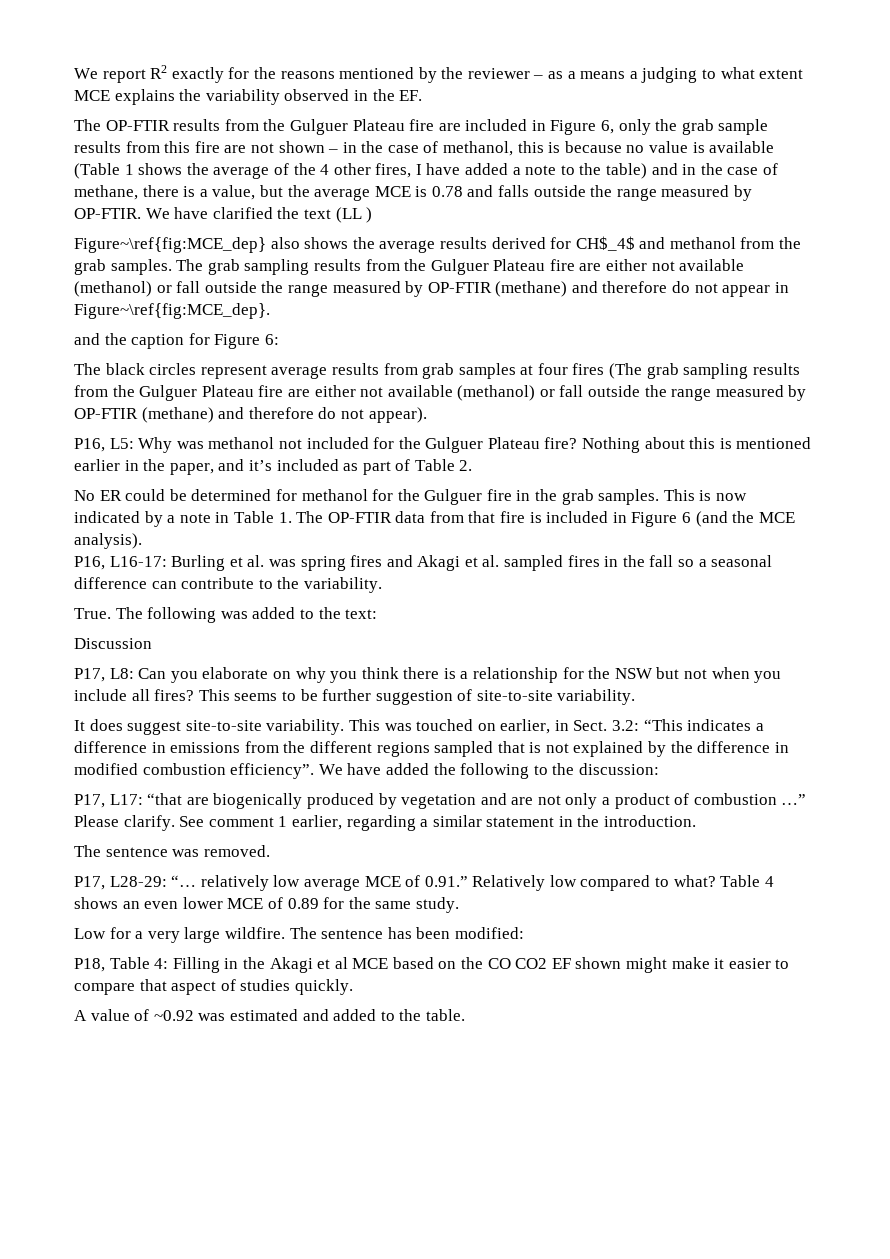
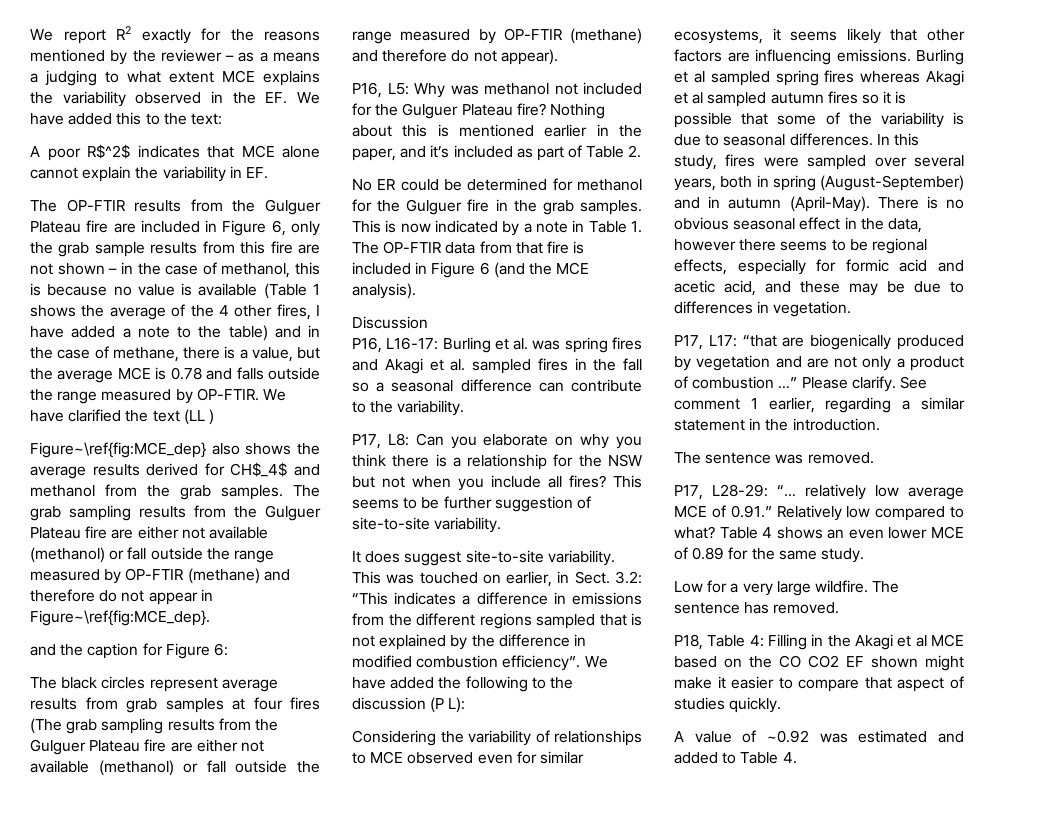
(423, 95) none -> [296,92,320,104] [30,112,222,125] [30,144,320,161] [30,166,268,182] We have added this to the text: // A poor R$^2$ indicates that MCE alone cannot explain the variability in EF.
(142, 541) none -> [352,316,428,329] // Discussion
[74,607,378,623] [74,638,152,649] // True. The following was added to the text: // Discussion -> (465, 408) none
[578,763,659,775] discussion: -> [352,697,466,713] [352,730,642,746] [352,751,584,764] [674,28,965,44] [674,49,964,65] [674,70,964,86] [674,91,907,107] [674,112,964,128] [674,133,919,146] [674,154,964,170] [674,175,964,191] [674,196,964,212] [674,217,922,233] [674,238,927,254] [674,259,964,275] [674,280,964,296] [674,301,852,317] discussion (P L): // Considering the variability of relationships to MCE observed even for similar ecosystems, it seems likely that other factors are influencing emissions. Burling et al sampled spring fires whereas Akagi et al sampled autumn fires so it is possible that some of the variability is due to seasonal differences. In this study, fires were sampled over several years, both in spring (August-September) and in autumn (April-May). There is no obvious seasonal effect in the data, however there seems to be regional effects, especially for formic acid and acetic acid, and these may be due to differences in vegetation.
[416,927,524,939] been modified: -> [773,602,840,614] removed.
[399,1009,465,1021] the table. -> [740,752,797,764] Table 4.

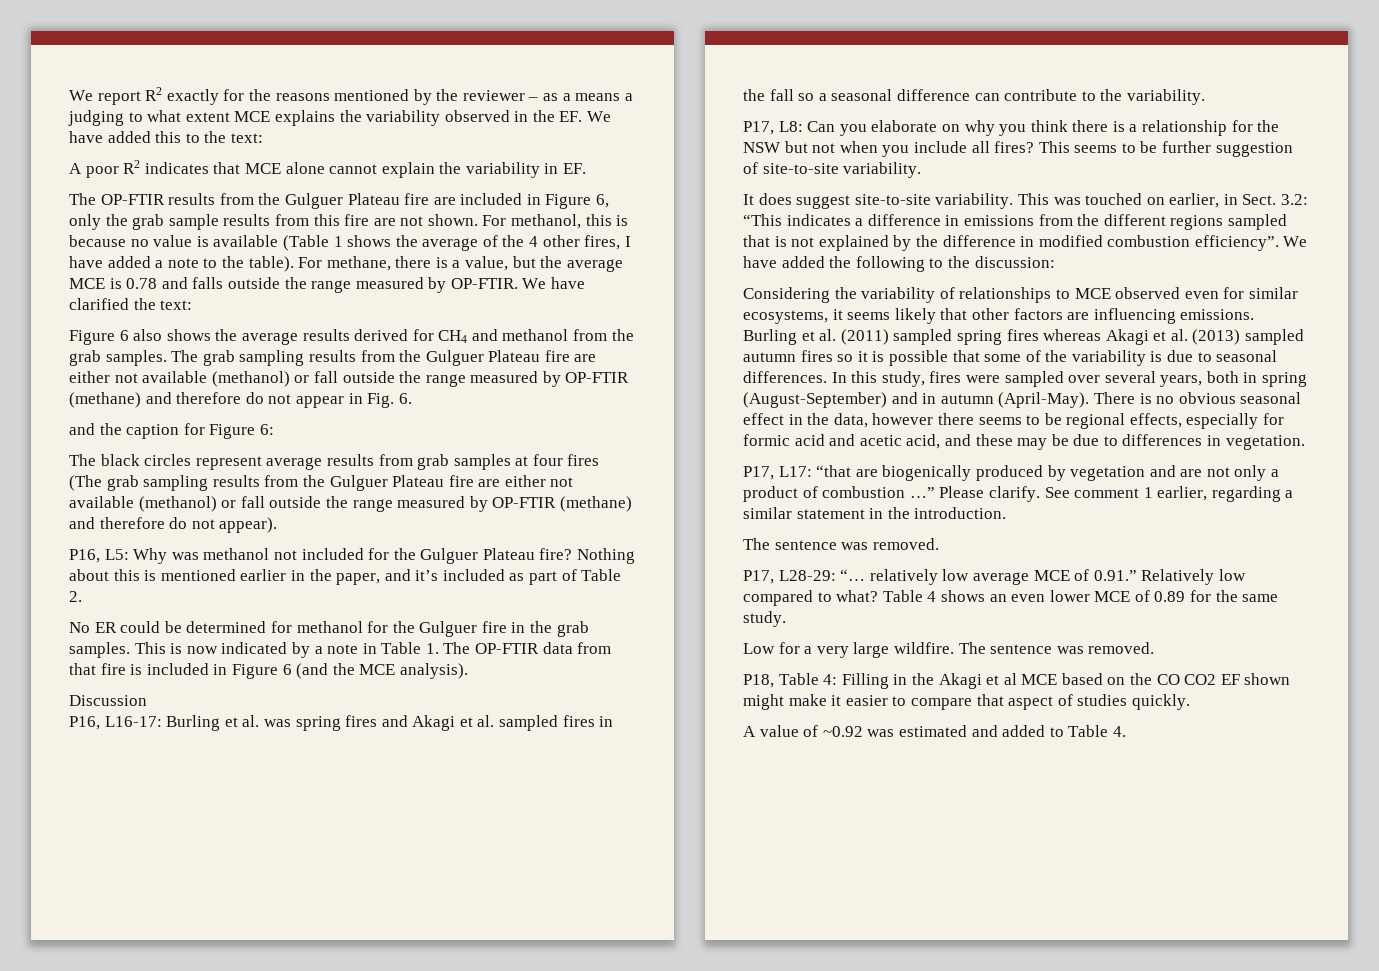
[87,144,130,159] R$^2$ -> [123,160,141,174] R2
[57,262,217,275] shown – in the case of -> [427,214,507,226] shown. For
[228,325,320,341] [30,346,109,359] table) and in the case of -> [248,256,323,272] table). For
[152,409,214,425] [30,442,206,458] text (LL ) // Figure~\ref{fig:MCE_dep} -> [160,300,193,310] [69,330,129,345] text: // Figure 6
[230,462,288,477] CH$_4$ -> [438,330,468,343] CH4
[30,610,210,626] Figure~\ref{fig:MCE_dep}. -> [367,393,412,408] Fig. 6.
[352,697,466,713] discussion (P L): -> [974,256,1055,268] discussion:
[693,71,705,83] al -> [819,329,889,345] al. (2011)
[692,92,704,104] al -> [1170,329,1241,345] al. (2013)
[744,602,770,614] has -> [1056,646,1084,654] was

